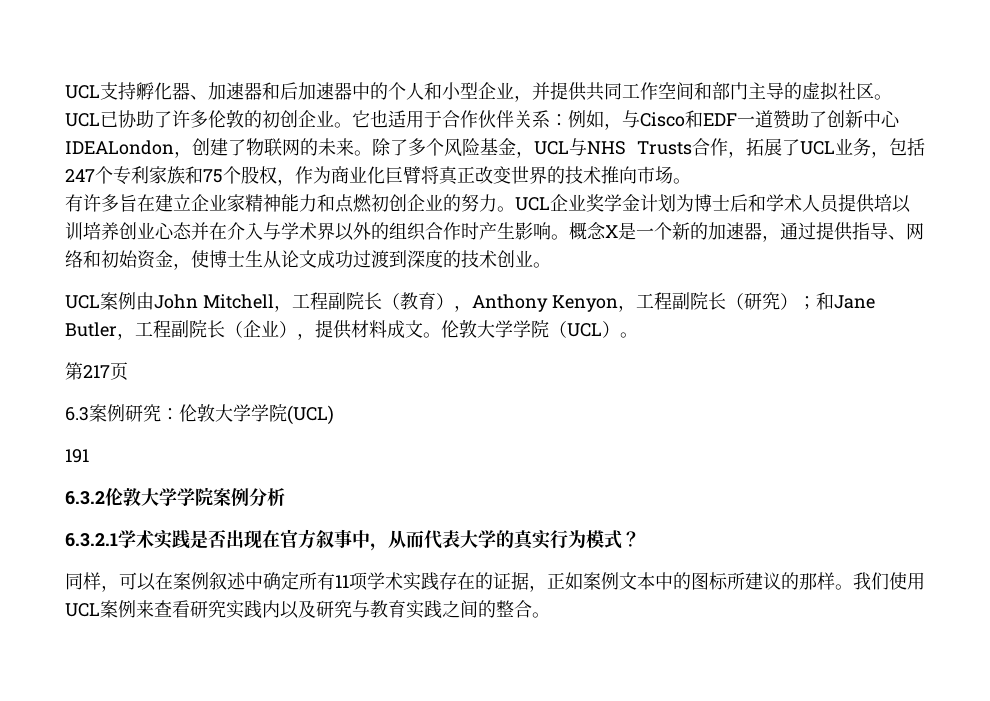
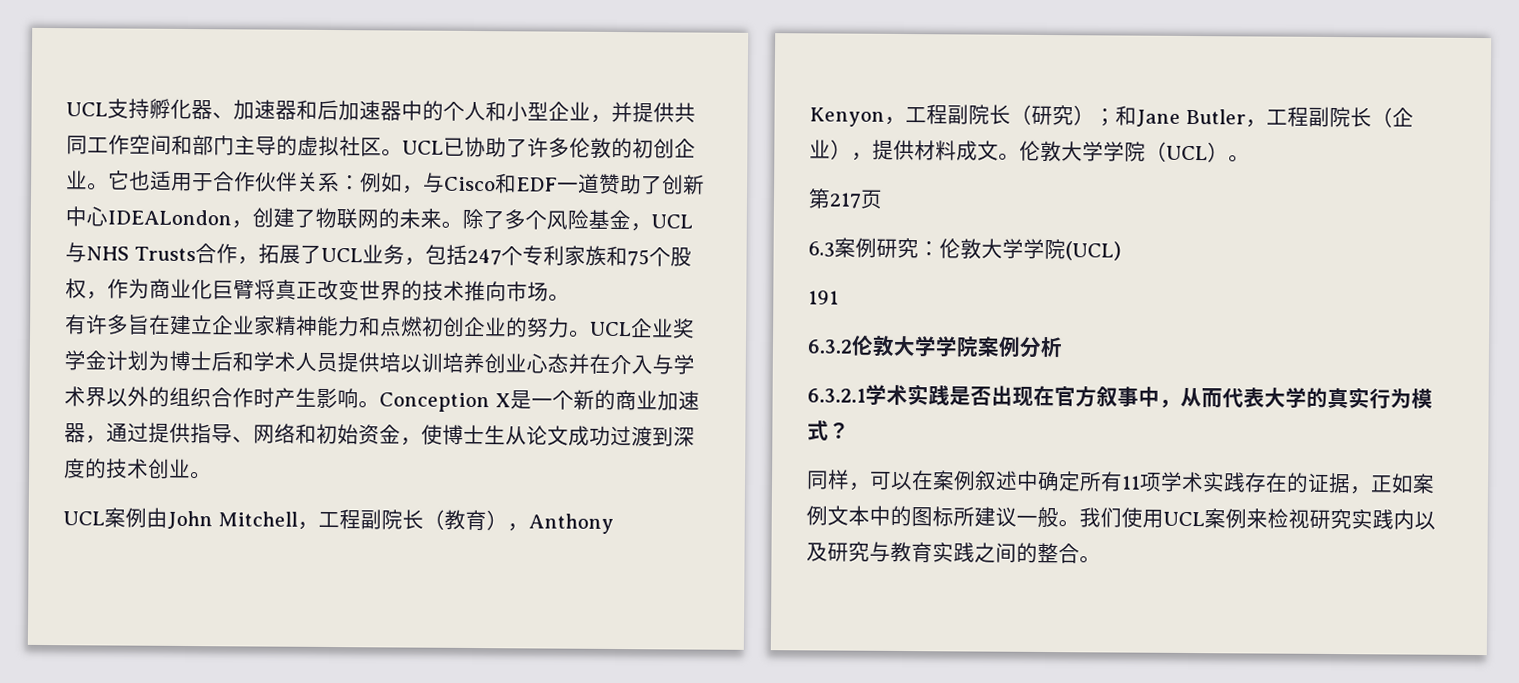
[569,222,606,240] 概念 -> [379,392,490,413] Conception
(708, 231) none -> [614,389,658,411] 商业
[781,572,835,590] 的那样 -> [1016,506,1059,528] 一般
[154,600,190,618] 查看 -> [1267,508,1310,529] 检视

